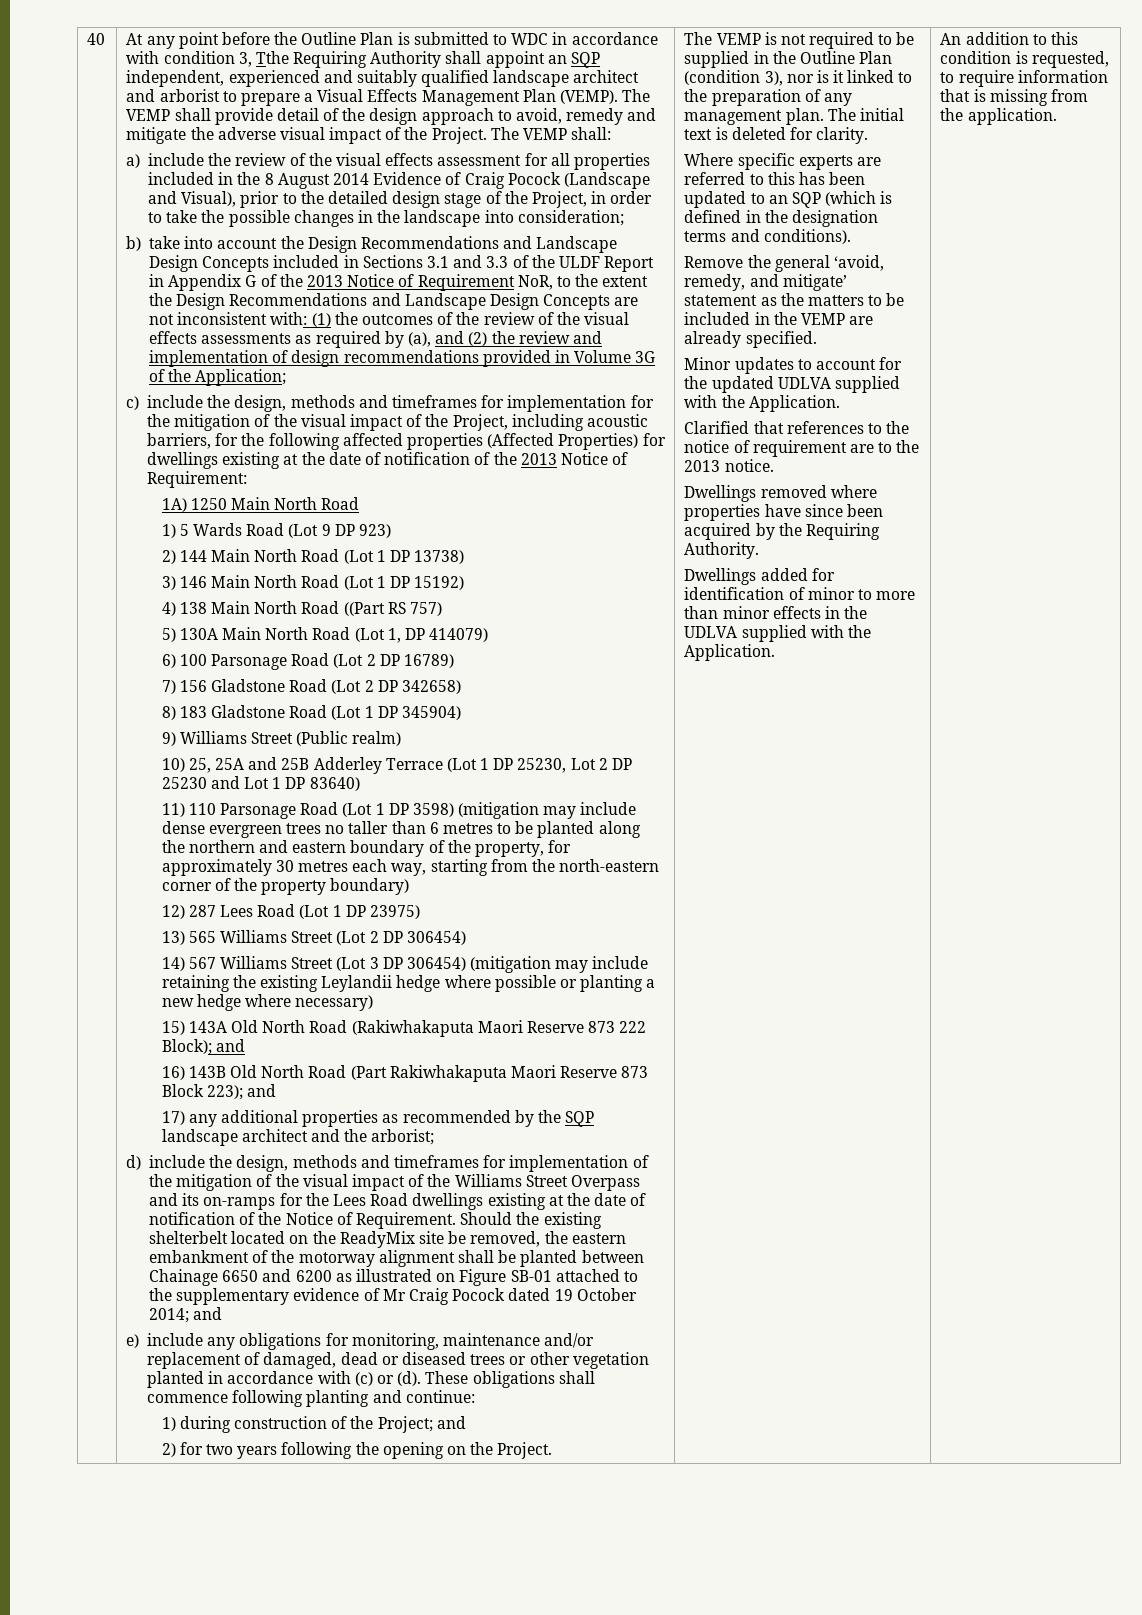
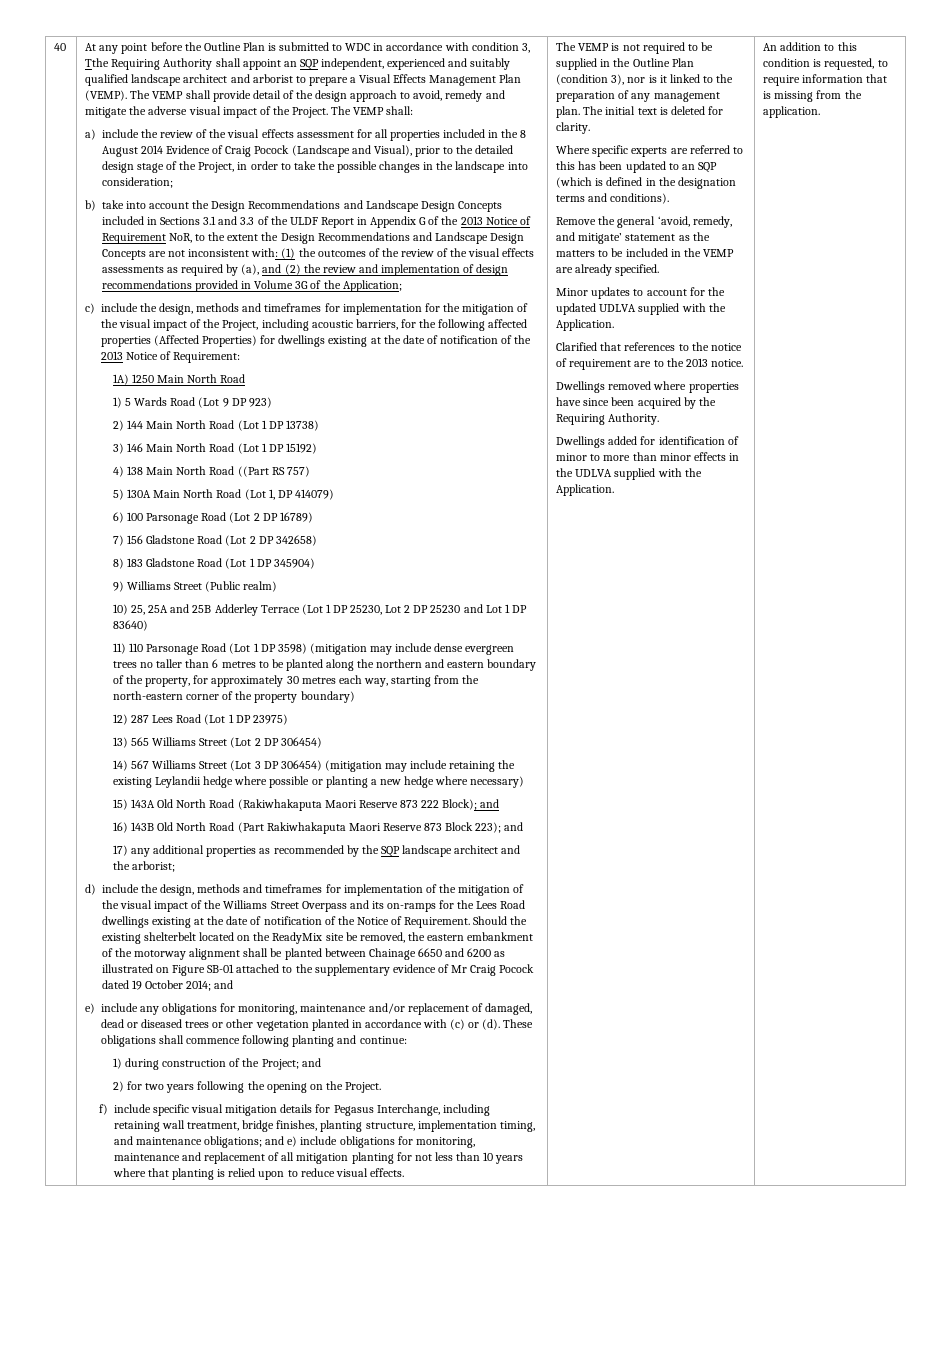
(553, 1450) none -> [99,1104,490,1116] [113,1120,535,1132] [113,1136,475,1148] [113,1152,524,1164] [112,1168,404,1180] // f) include specific visual mitigation details for Pegasus Interchange, including retaining wall treatment, bridge finishes, planting structure, implementation timing, and maintenance obligations; and e) include obligations for monitoring, maintenance and replacement of all mitigation planting for not less than 10 years where that planting is relied upon to reduce visual effects.

